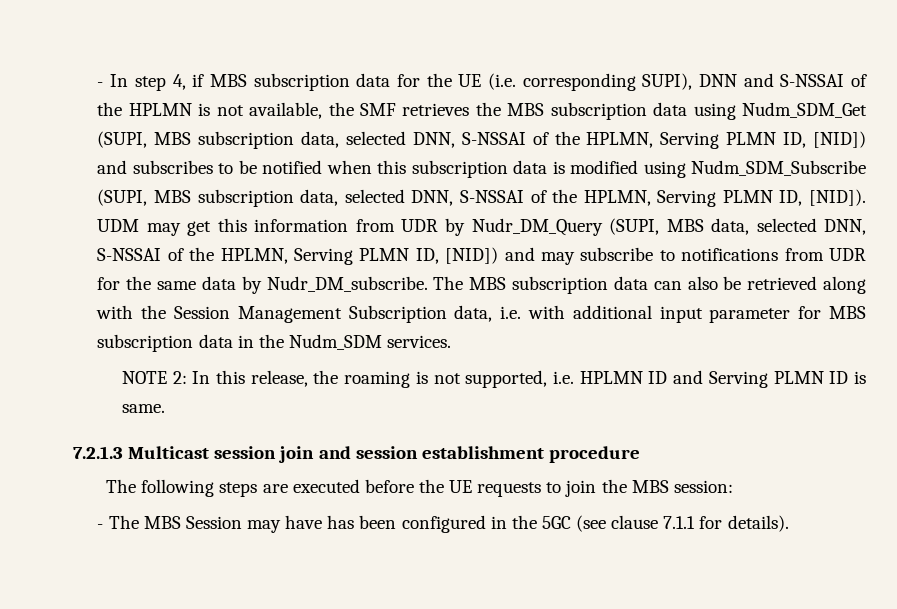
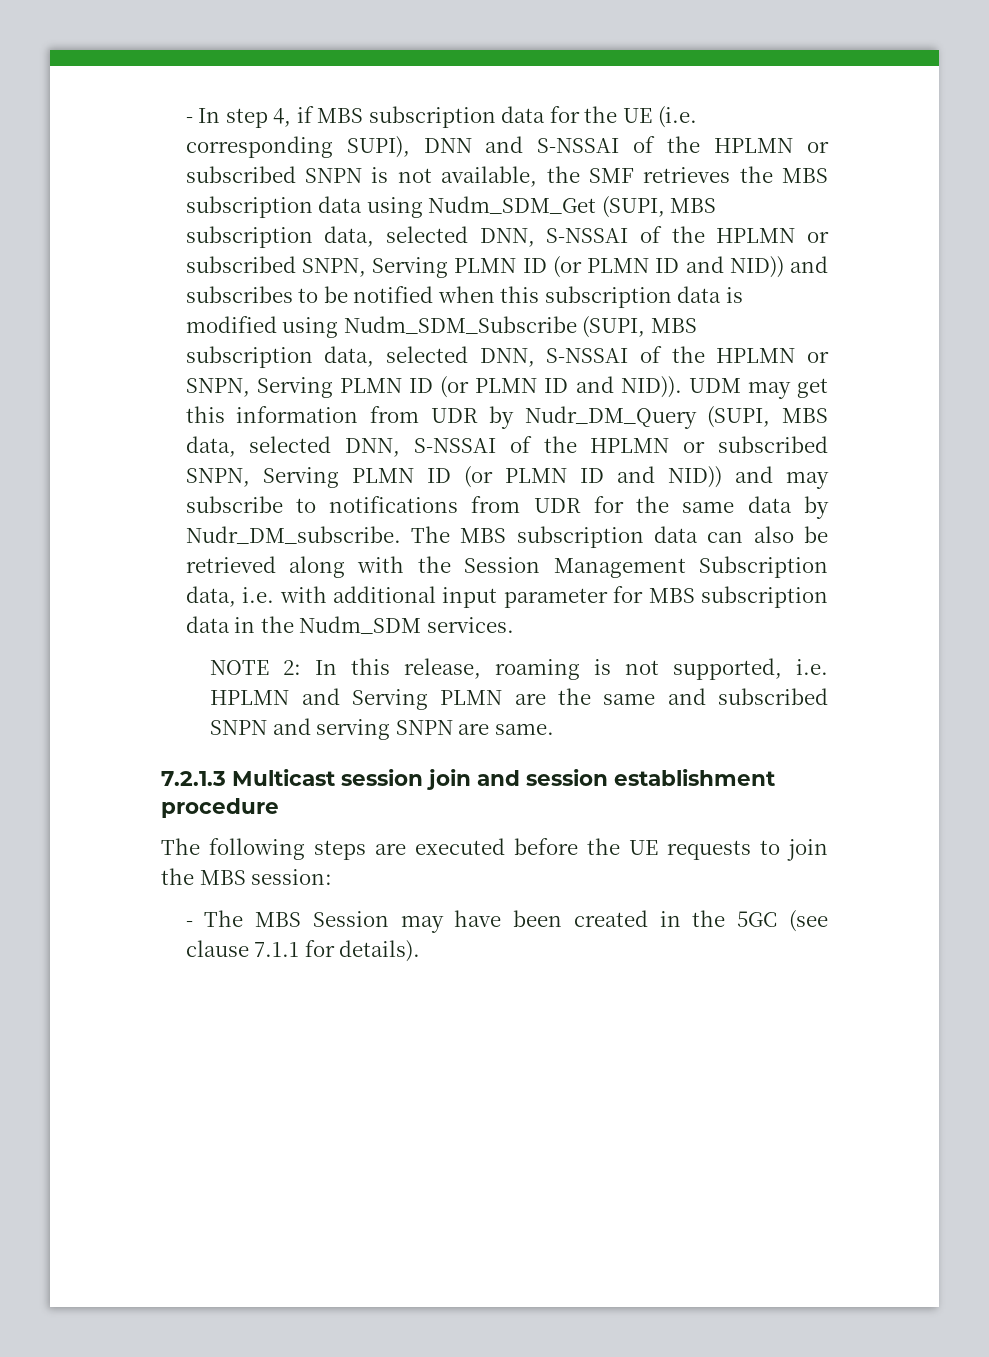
(192, 109) none -> [807,141,829,153] [185,166,363,183] or subscribed SNPN
[586,131,866,149] HPLMN, Serving PLMN ID, [NID]) -> [716,228,830,243] [185,256,784,278] HPLMN or subscribed SNPN, Serving PLMN ID (or PLMN ID and NID))
[583,189,866,207] HPLMN, Serving PLMN ID, [NID]). -> [716,348,830,363] [185,376,682,398] HPLMN or SNPN, Serving PLMN ID (or PLMN ID and NID)).
[220,247,499,265] HPLMN, Serving PLMN ID, [NID]) -> [590,436,829,453] [185,466,722,488] HPLMN or subscribed SNPN, Serving PLMN ID (or PLMN ID and NID))
[313,370,339,384] the -> (482, 668) none
[648,371,668,384] ID -> (290, 697) none
[829,371,866,384] ID is -> [514,688,828,705] [210,718,490,740] are the same and subscribed SNPN and serving SNPN are
[327,515,486,533] has been configured -> [513,910,648,927] been created

